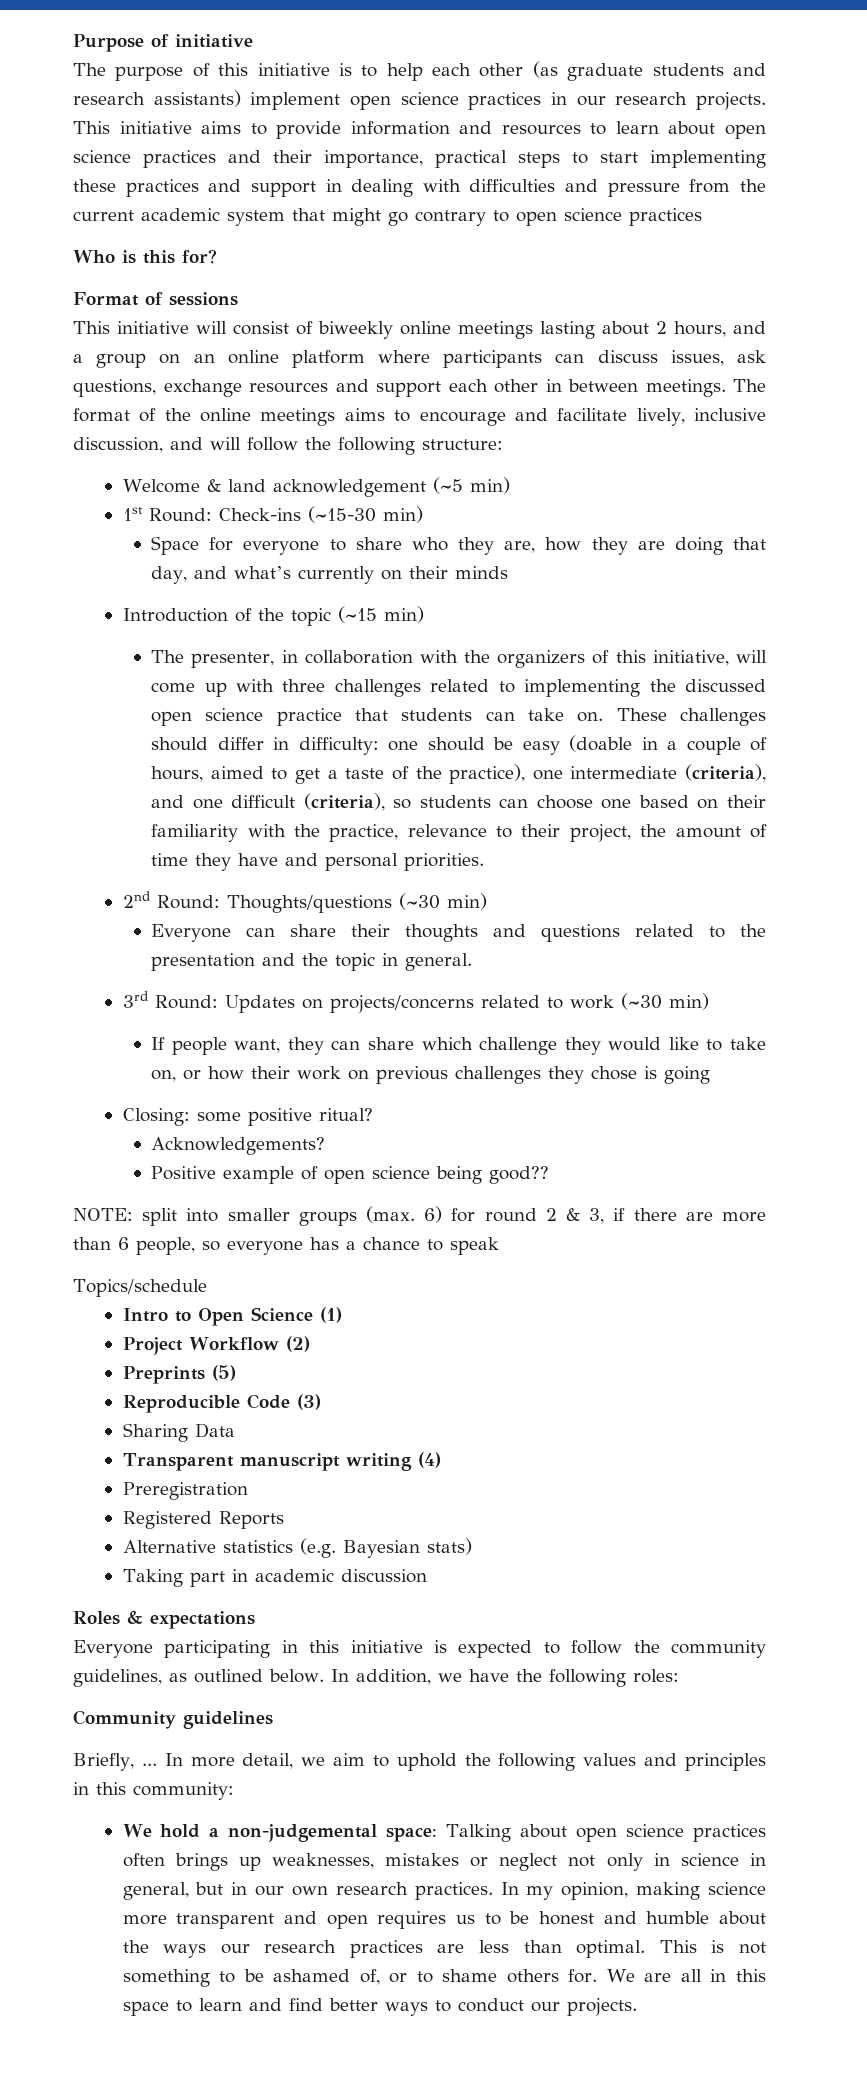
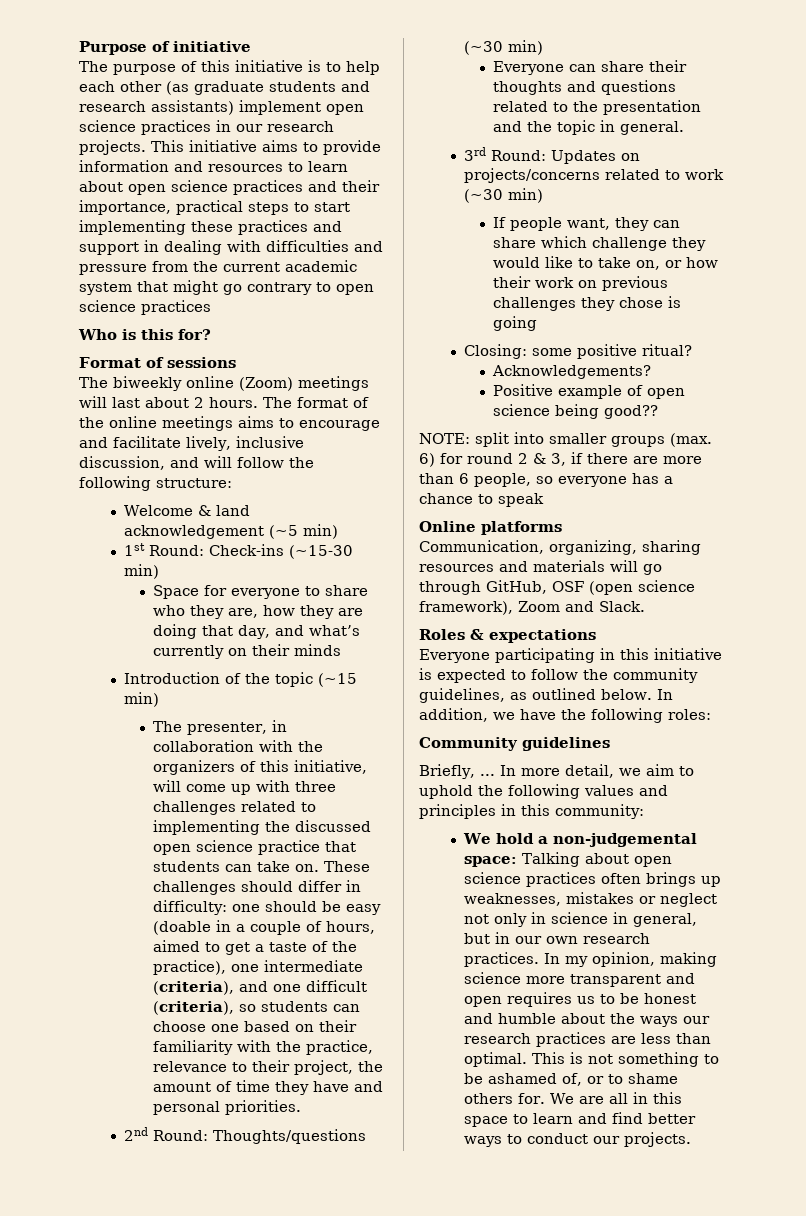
[73,321,766,339] [73,350,766,368] [73,379,726,397] This initiative will consist of biweekly online meetings lasting about 2 hours, and a group on an online platform where participants can discuss issues, ask questions, exchange resources and support each other in between meetings. -> [79,376,369,391] [79,396,258,408] The biweekly online (Zoom) meetings will last about 2 hours.
[73,1279,207,1297] [122,1307,342,1326] [122,1336,310,1355] [122,1365,236,1384] [122,1394,321,1413] [122,1423,235,1442] [122,1452,441,1471] [122,1482,248,1500] [122,1511,284,1529] [122,1538,472,1558] [122,1569,427,1587] Topics/schedule // Intro to Open Science (1) // Project Workflow (2) // Preprints (5) // Reproducible Code (3) // Sharing Data // Transparent manuscript writing (4) // Preregistration // Registered Reports // Alternative statistics (e.g. Bayesian stats) // Taking part in academic discussion -> [419,521,562,535] [419,540,701,555] [419,560,662,575] [419,580,695,595] [419,601,645,615] Online platforms // Communication, organizing, sharing resources and materials will go through GitHub, OSF (open science framework), Zoom and Slack.

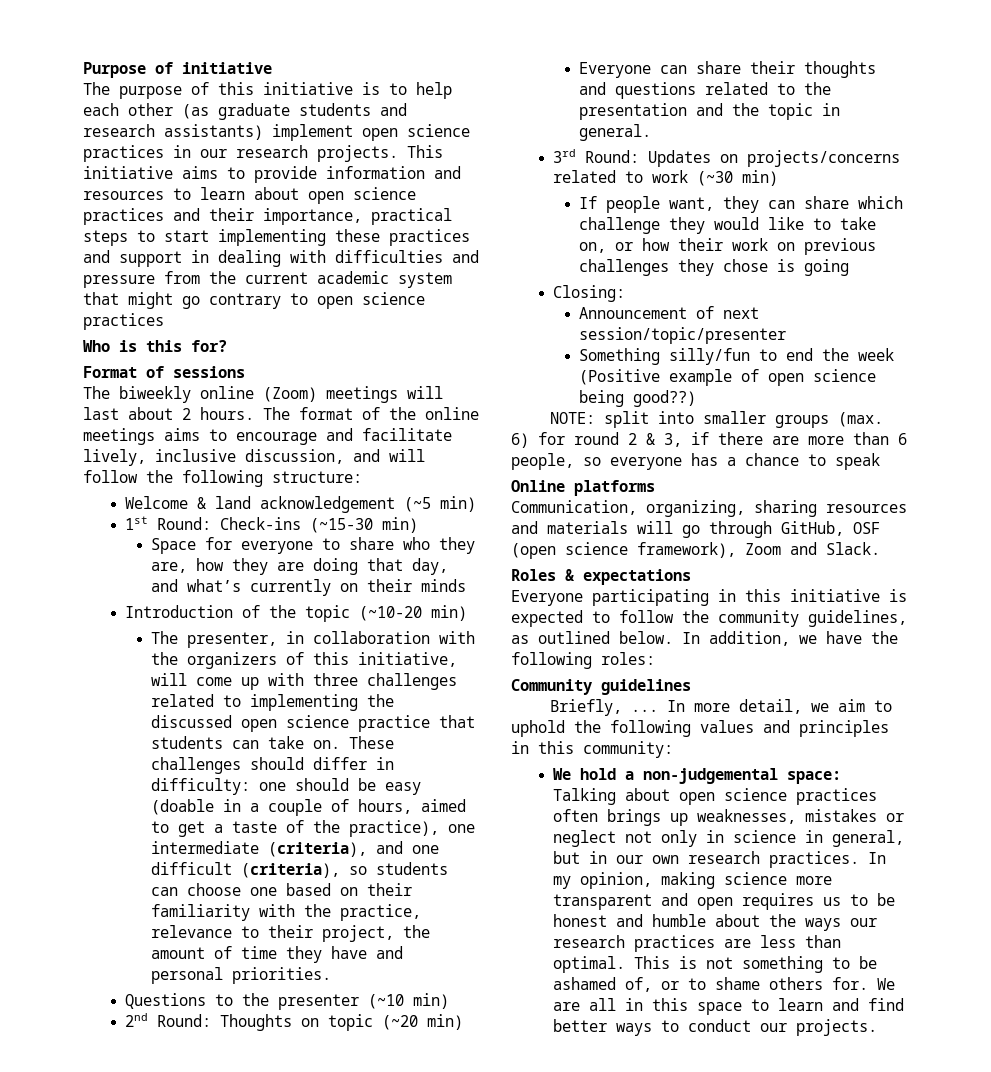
[318,673,358,687] (~15 -> [359,606,423,621] (~10-20
[124,1127,367,1144] [464,41,504,55] 2nd Round: Thoughts/questions (~30 -> [125,993,450,1010] [125,1013,419,1031] Questions to the presenter (~10 min) // 2nd Round: Thoughts on topic (~20
[532,344,693,359] [492,365,652,379] [493,384,554,396] some positive ritual? // Acknowledgements? // Positive -> [578,306,759,319] [578,327,786,344] [578,348,894,365] [578,369,660,385] // Announcement of next session/topic/presenter // Something silly/fun to end the week (Positive
[604,405,659,419] good?? -> [632,390,696,407] good??)

